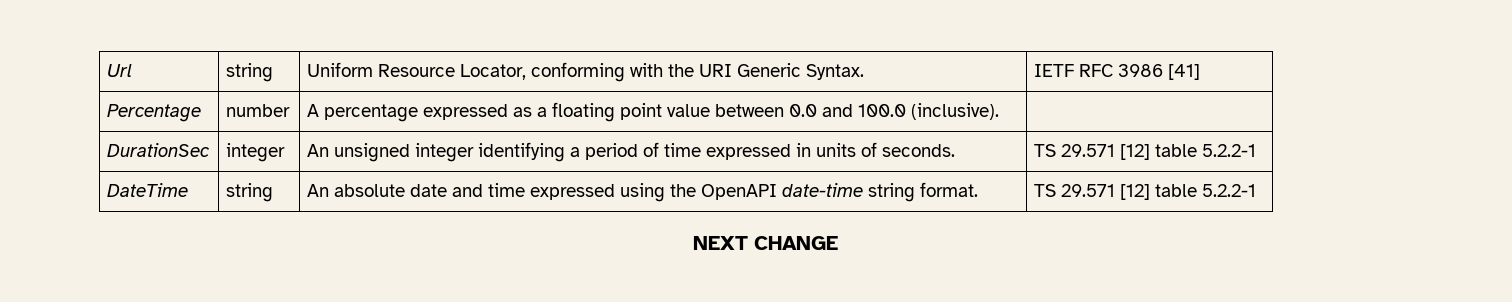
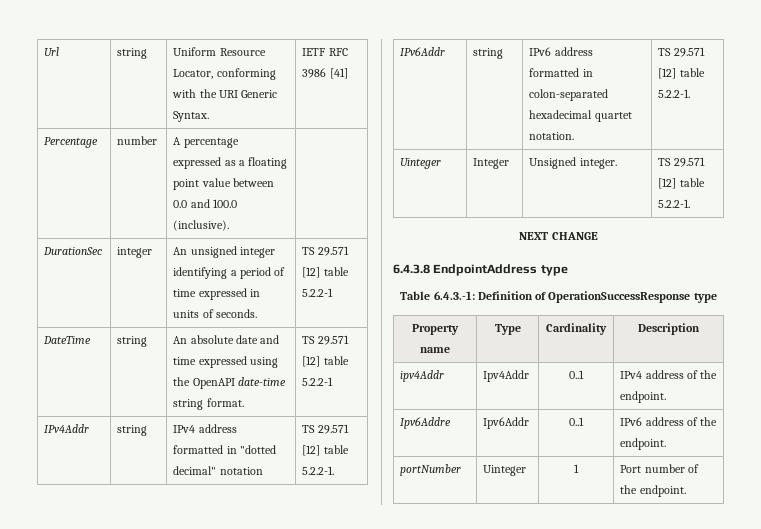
[693,236,838,250] // NEXT CHANGE -> [44,424,90,433] [117,425,148,436] [173,424,237,433] [173,445,276,454] [173,466,263,475] [302,424,349,434] [302,445,349,456] [302,466,335,475] [400,47,446,56] [473,48,504,59] [529,47,593,56] [529,68,593,77] [529,89,609,101] [529,110,632,122] [529,132,575,140] [658,47,705,57] [658,68,705,79] [658,89,691,98] [400,158,442,169] [473,158,510,169] [529,157,617,169] [658,157,705,167] [658,178,705,189] [658,199,691,208] [519,232,598,240] [393,264,568,276] [400,291,717,303] [412,324,459,335] [420,347,450,353] [494,324,521,335] [546,323,607,335] [638,323,700,335] [400,370,445,382] [483,370,530,382] [569,370,584,379] [620,370,717,379] [620,391,667,403] [400,417,452,429] [483,417,530,429] [569,417,584,426] [620,417,717,426] [620,438,667,450] [400,464,462,476] [483,465,527,476] [574,464,579,473] [620,464,699,473] [620,485,686,497] // IPv4Addr | string | IPv4 address formatted in "dotted decimal" notation | TS 29.571 [12] table 5.2.2-1. // IPv6Addr | string | IPv6 address formatted in colon-separated hexadecimal quartet notation. | TS 29.571 [12] table 5.2.2-1. // Uinteger | Integer | Unsigned integer. | TS 29.571 [12] table 5.2.2-1. // NEXT CHANGE // 6.4.3.8 EndpointAddress type // Table 6.4.3.-1: Definition of OperationSuccessResponse type // Property name | Type | Cardinality | Description // ipv4Addr | Ipv4Addr | 0..1 | IPv4 address of the endpoint. // Ipv6Addre | Ipv6Addr | 0..1 | IPv6 address of the endpoint. // portNumber | Uinteger | 1 | Port number of the endpoint.

